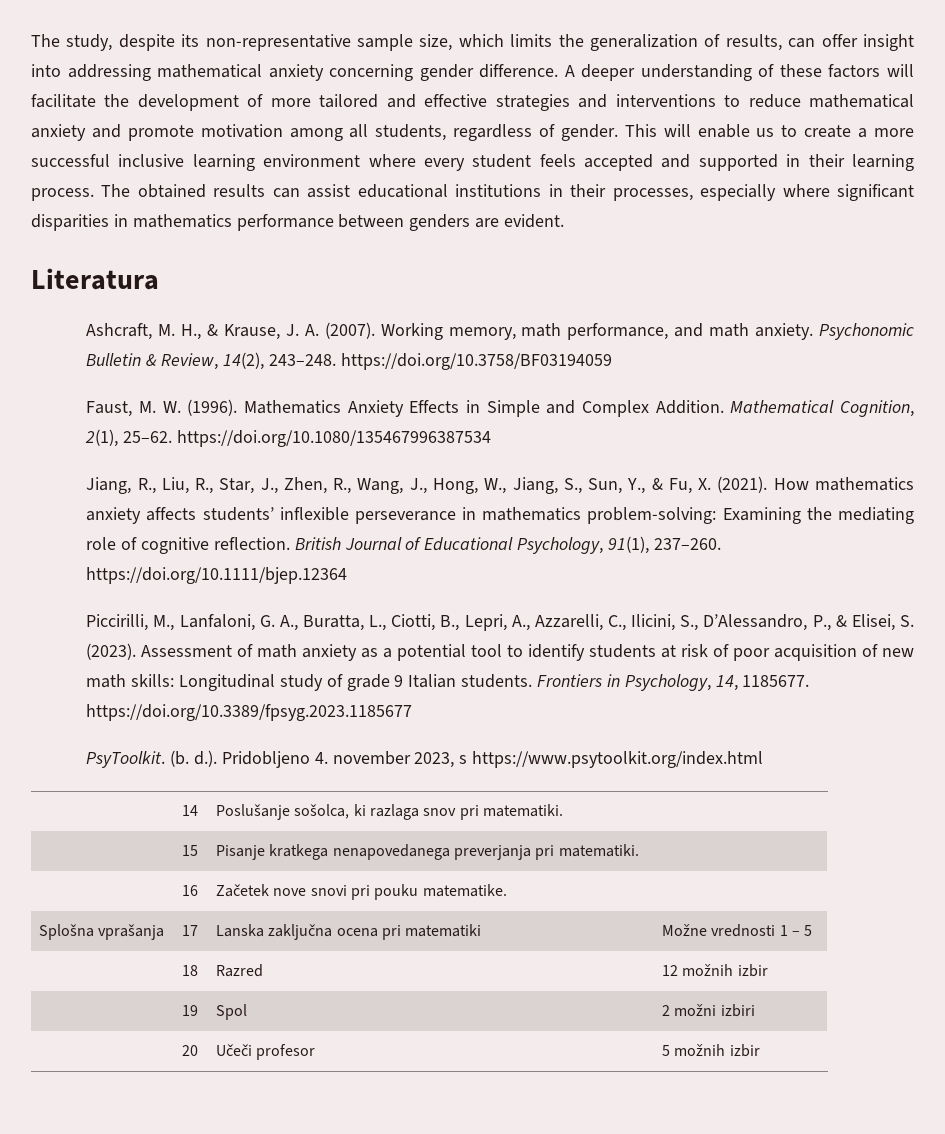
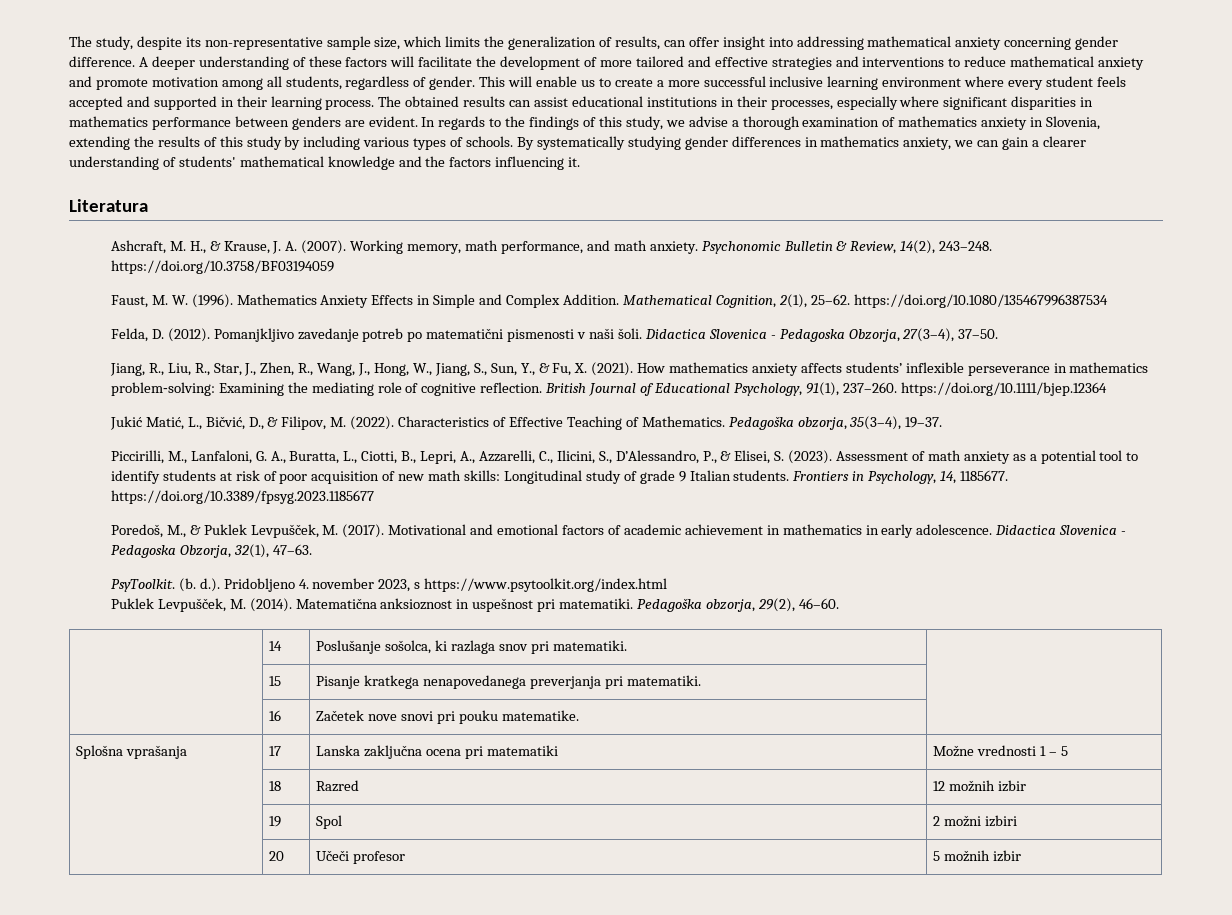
(565, 221) none -> [421,116,1101,130] [69,136,1086,150] [69,156,581,170] In regards to the findings of this study, we advise a thorough examination of mathematics anxiety in Slovenia, extending the results of this study by including various types of schools. By systematically studying gender differences in mathematics anxiety, we can gain a clearer understanding of students' mathematical knowledge and the factors influencing it.
(491, 438) none -> [110,328,999,342] // Felda, D. (2012). Pomanjkljivo zavedanje potreb po matematični pismenosti v naši šoli. Didactica Slovenica - Pedagoska Obzorja, 27(3–4), 37–50.
(348, 575) none -> [109,416,943,430] // Jukić Matić, L., Bičvić, D., & Filipov, M. (2022). Characteristics of Effective Teaching of Mathematics. Pedagoška obzorja, 35(3–4), 19–37.
(413, 712) none -> [110,524,1127,538] [110,544,312,558] // Poredoš, M., & Puklek Levpušček, M. (2017). Motivational and emotional factors of academic achievement in mathematics in early adolescence. Didactica Slovenica - Pedagoska Obzorja, 32(1), 47–63.
(764, 759) none -> [110,598,839,612] // Puklek Levpušček, M. (2014). Matematična anksioznost in uspešnost pri matematiki. Pedagoška obzorja, 29(2), 46–60.

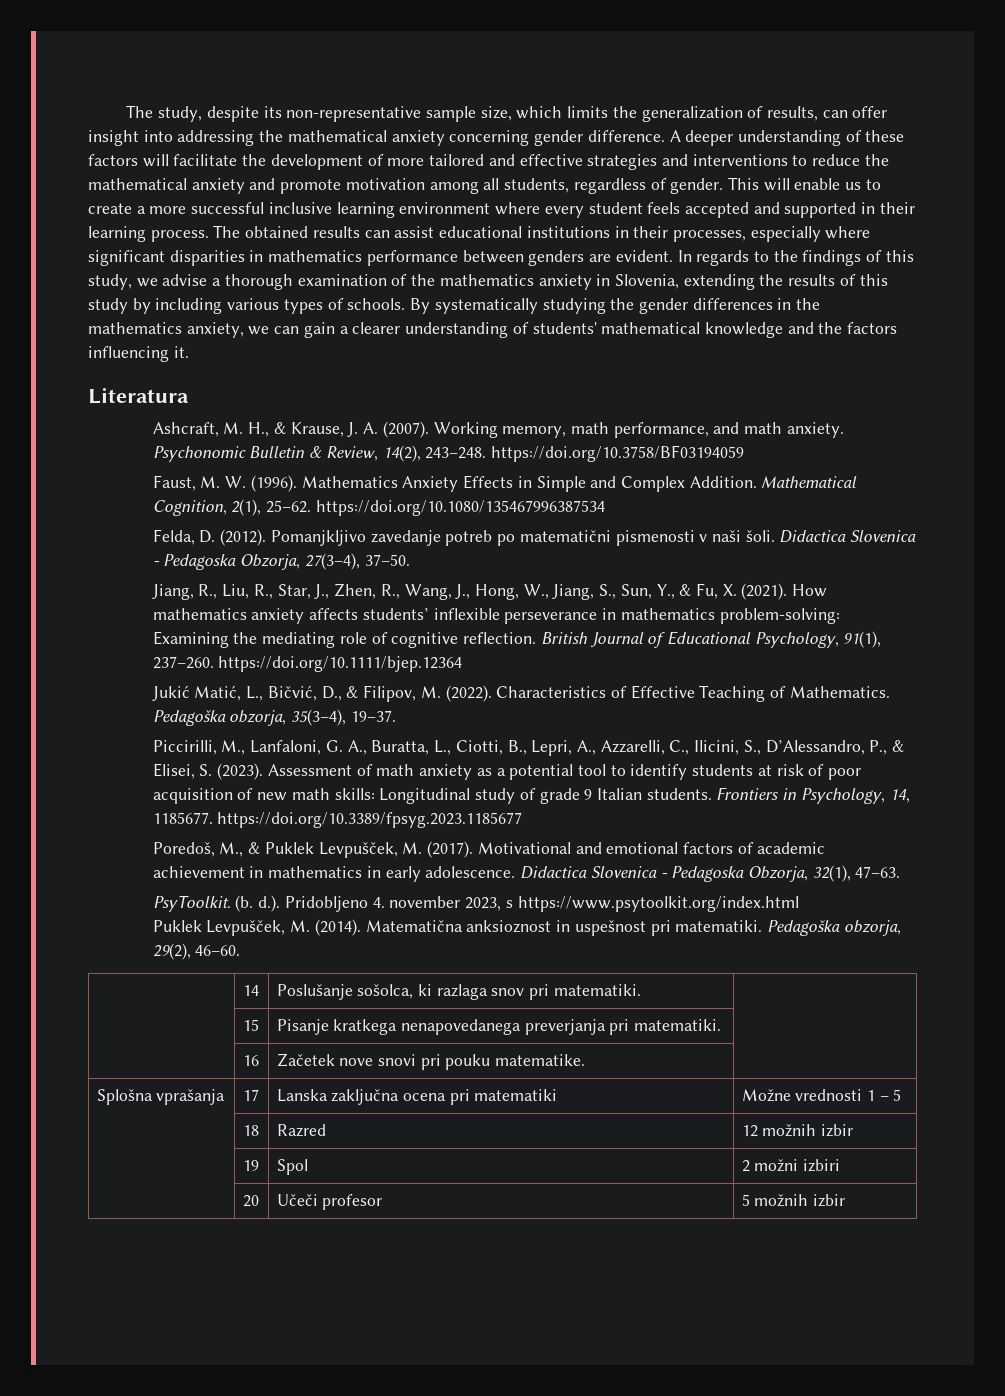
(864, 43) none -> [259,130,284,142] the
(1007, 61) none -> [864,154,889,166] the
(896, 122) none -> [411,274,436,286] the
(681, 143) none -> [610,298,635,310] the
(818, 142) none -> [796,298,821,310] the

